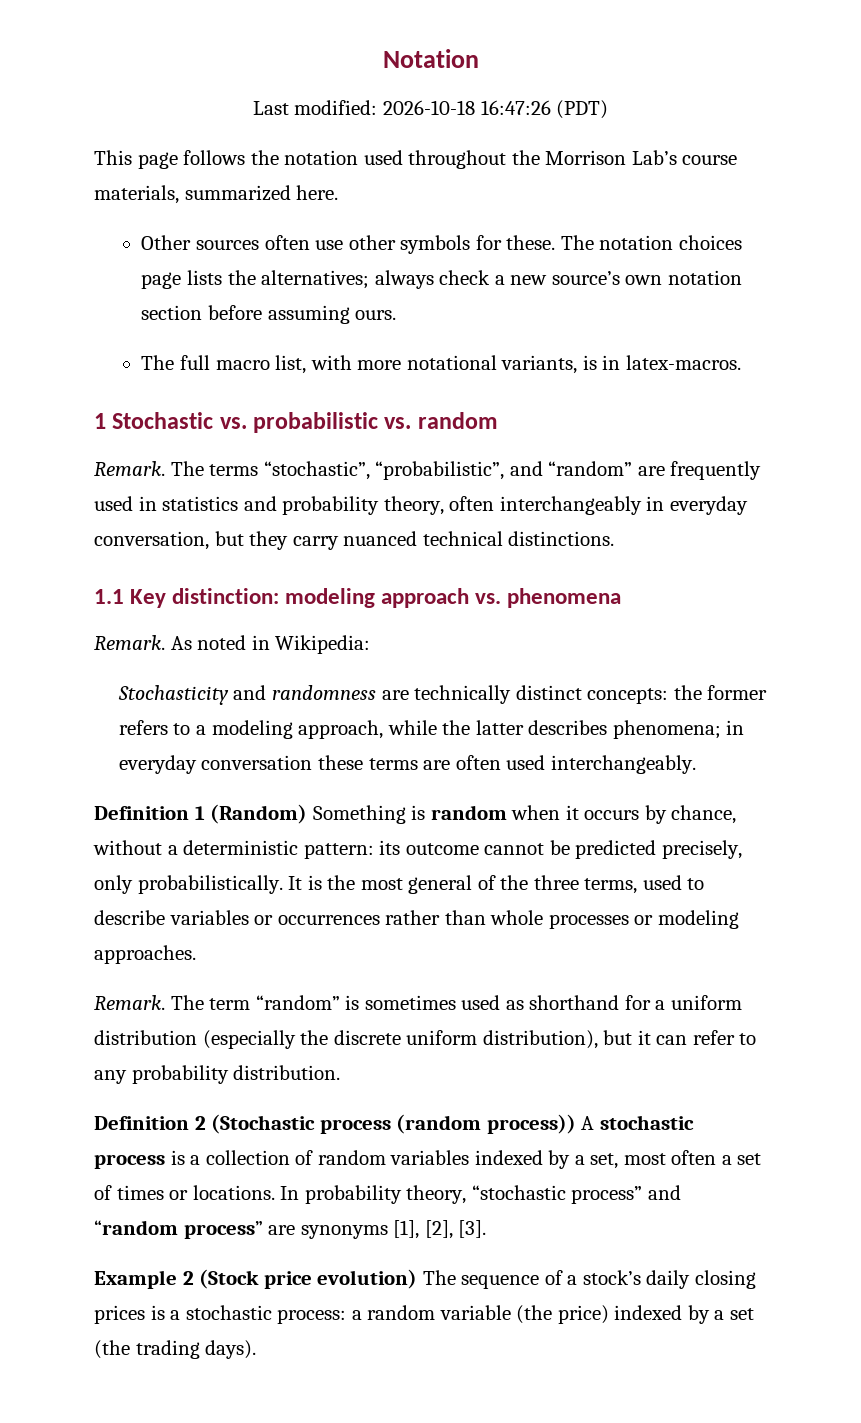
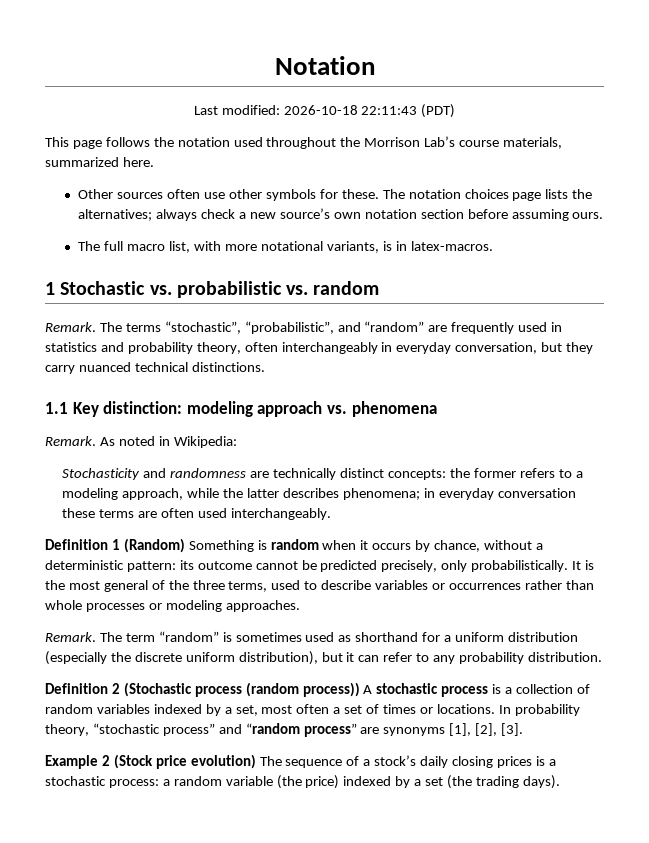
[480,100,551,115] 16:47:26 -> [361,106,418,115] 22:11:43

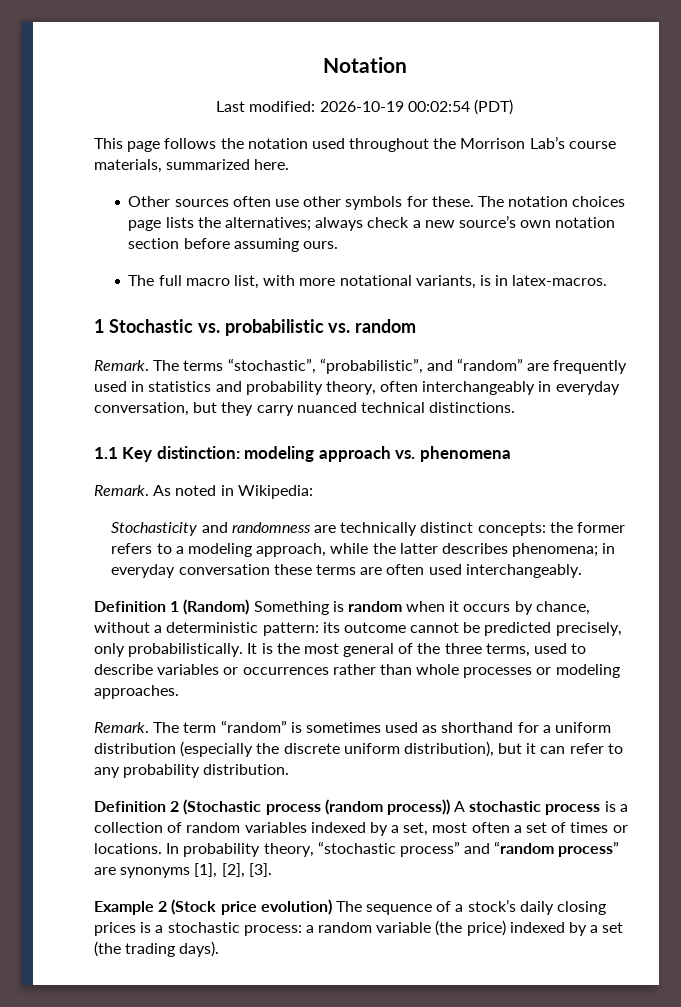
[283,105,418,115] 2026-10-18 22:11:43 -> [319,101,470,112] 2026-10-19 00:02:54

